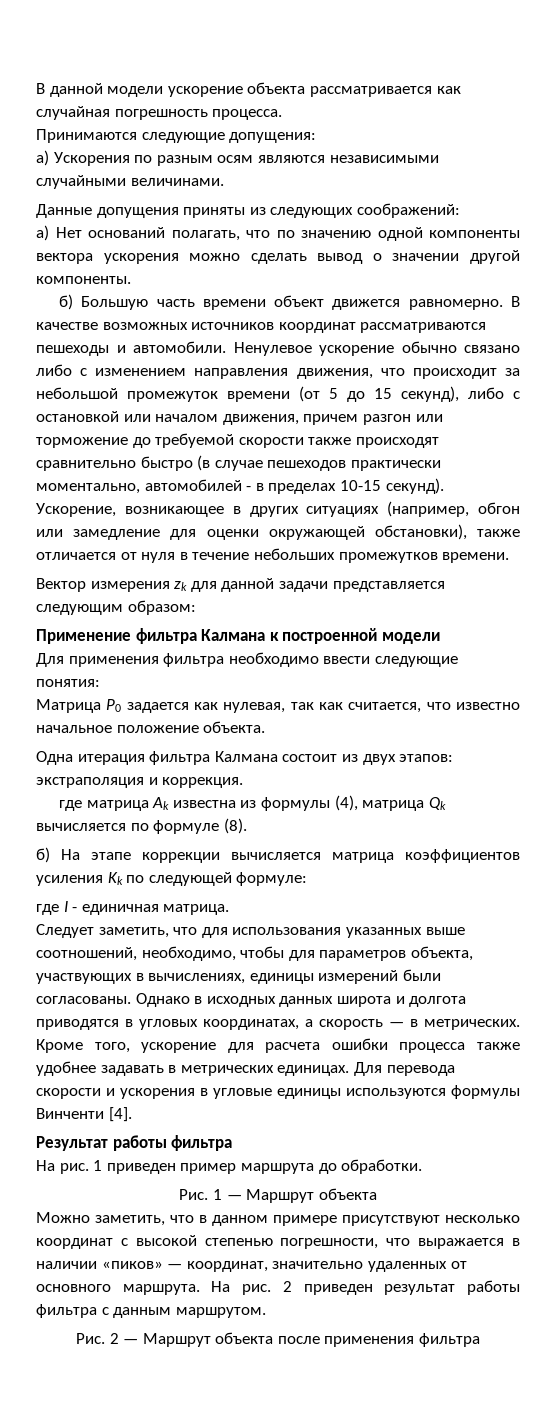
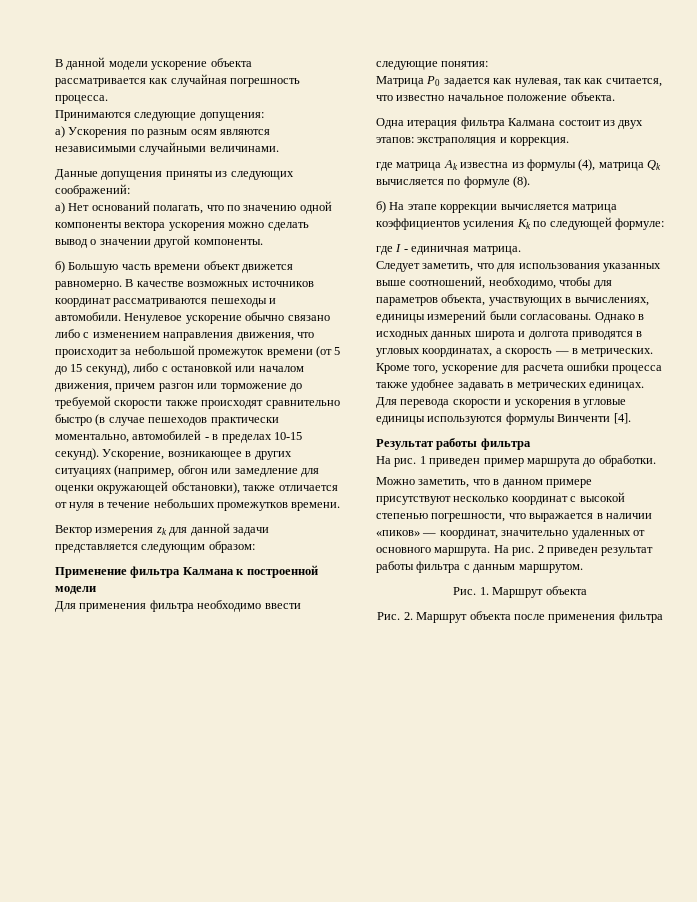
[179,1188,377,1203] // Рис. 1 — Маршрут объекта -> (656, 461) none
[109,1333,139,1344] 2 — -> [479,586,587,598] [377,612,413,620] 1. Маршрут объекта // Рис. 2.

